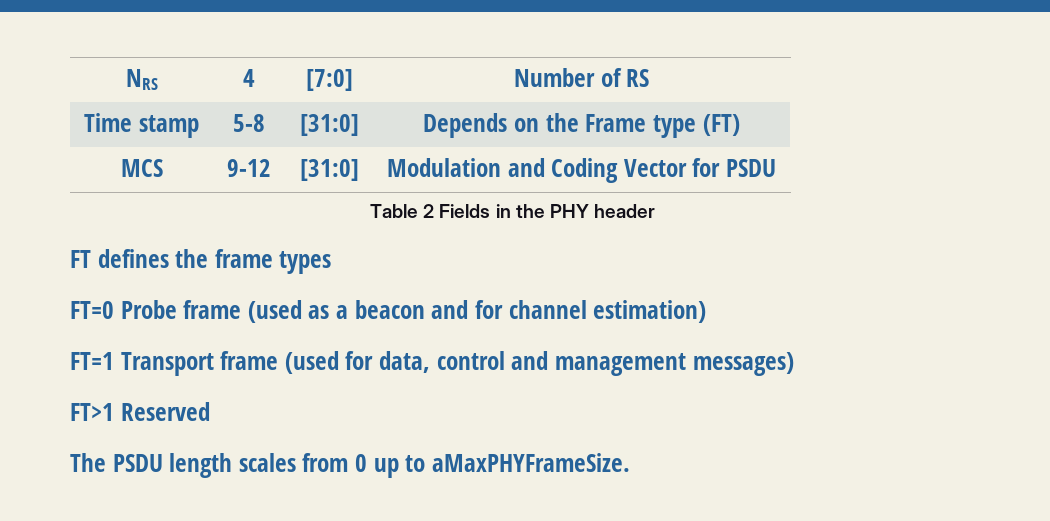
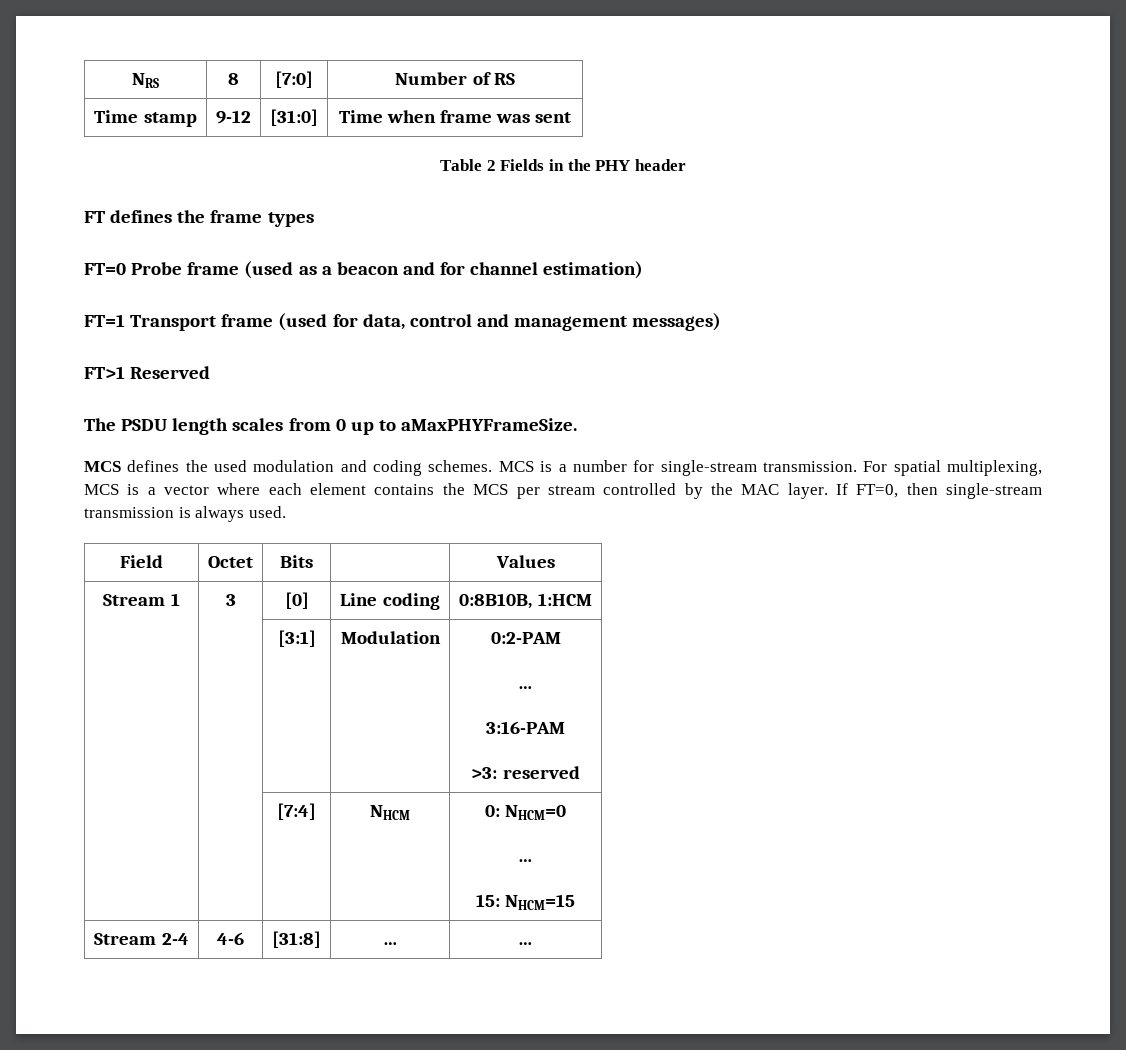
[243,69,255,87] 4 -> [228,73,239,85] 8
[233,114,265,132] [299,114,359,136] [423,113,740,138] [120,159,163,177] [227,159,271,177] [299,159,359,181] [386,158,777,183] 5-8 | [31:0] | Depends on the Frame type (FT) // MCS | 9-12 | [31:0] | Modulation and Coding Vector for PSDU -> [216,110,251,124] [270,109,318,126] [338,110,572,123] 9-12 | [31:0] | Time when frame was sent
(630, 462) none -> [84,460,1043,476] [84,483,1043,499] [84,506,286,522] [120,555,163,568] [208,556,253,568] [280,555,313,568] [495,555,555,568] [103,593,180,606] [225,594,236,606] [284,592,309,609] [340,593,440,610] [459,593,592,609] [277,630,316,647] [340,631,441,644] [490,632,561,644] [518,686,533,689] [486,721,565,734] [471,766,580,779] [277,803,316,820] [370,805,410,820] [484,805,567,820] [518,859,533,862] [475,894,576,910] [94,933,189,945] [217,932,244,945] [272,931,321,948] [382,942,398,945] [518,942,533,945] // MCS defines the used modulation and coding schemes. MCS is a number for single-stream transmission. For spatial multiplexing, MCS is a vector where each element contains the MCS per stream controlled by the MAC layer. If FT=0, then single-stream transmission is always used. // Field | Octet | Bits | | Values // Stream 1 | 3 | [0] | Line coding | 0:8B10B, 1:HCM // | | [3:1] | Modulation | 0:2-PAM // … // 3:16-PAM // >3: reserved // | | [7:4] | NHCM | 0: NHCM=0 // … // 15: NHCM=15 // Stream 2-4 | 4-6 | [31:8] | … | …

